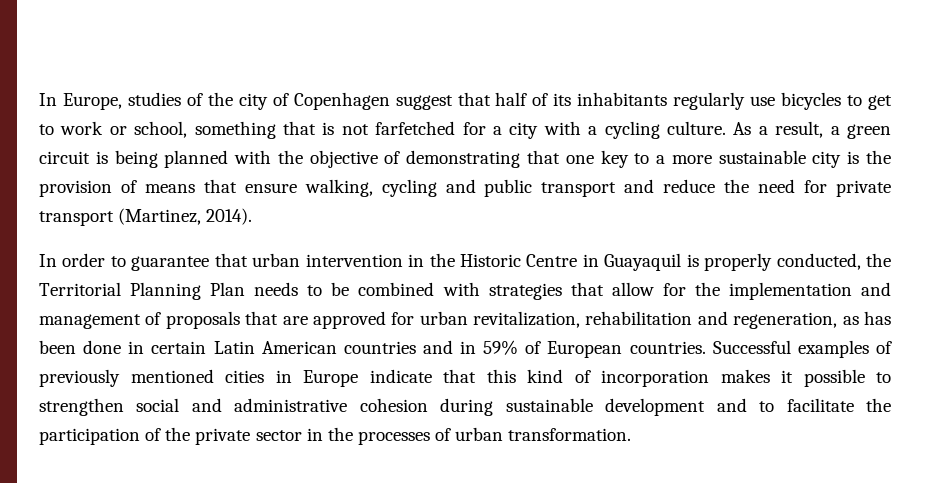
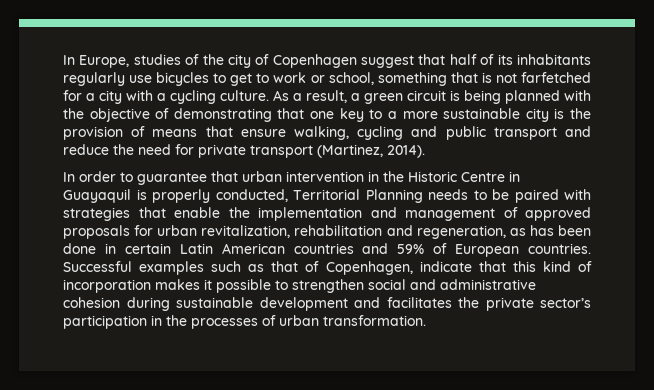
[866,253,891,267] the -> (288, 195) none
[210,282,246,296] Plan -> (423, 196) none
[358,282,435,296] combined -> [514,189,559,203] paired
[611,282,686,296] allow for -> [174,207,220,218] enable
[165,311,386,329] proposals that are approved -> [525,207,591,221] [63,225,130,239] approved proposals
[460,341,477,354] in -> (389, 248) none
[875,341,892,354] [39,369,358,387] of previously mentioned cities in Europe -> [211,261,413,275] such as that of Copenhagen,
[759,398,892,412] [39,427,302,445] to facilitate the participation of the private sector -> [386,297,591,311] [63,315,147,329] facilitates the private sector’s participation

